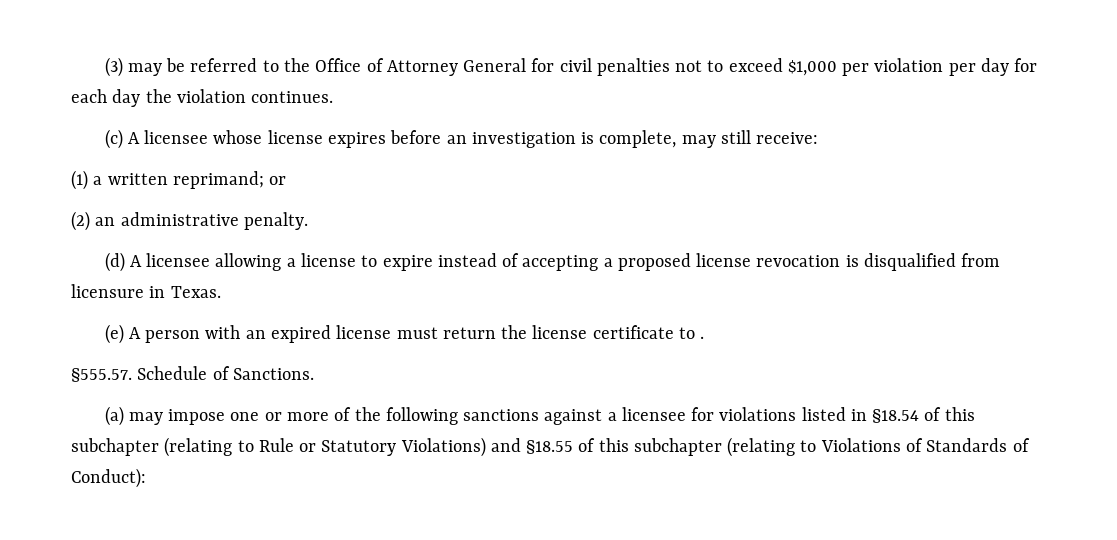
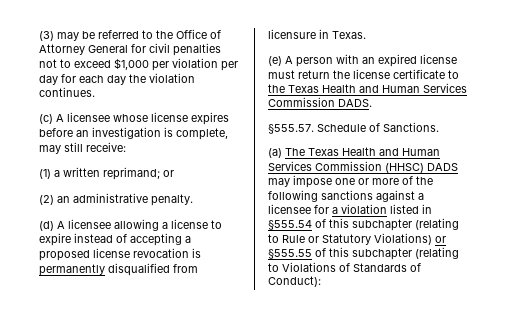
(859, 261) none -> [39,264,105,276] permanently
[700,336,705,339] . -> [268,83,467,93] [268,97,372,107] the Texas Health and Human Services Commission DADS.
(124, 416) none -> [285,147,440,156] [268,161,458,173] The Texas Health and Human Services Commission (HHSC) DADS
[719,407,797,421] violations -> [332,204,387,214] a violation
[872,409,920,423] §18.54 -> [268,220,312,230] §555.54
[490,438,574,454] and §18.55 -> [435,236,446,243] [268,249,312,259] or §555.55

